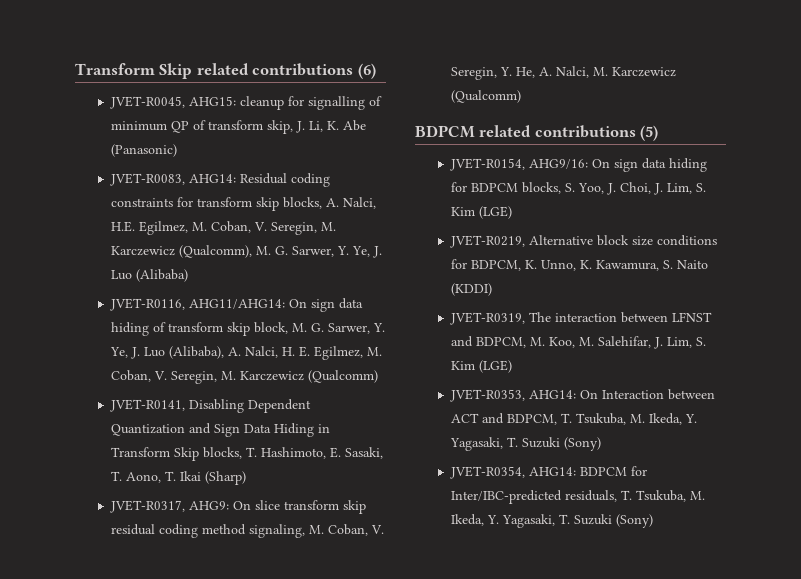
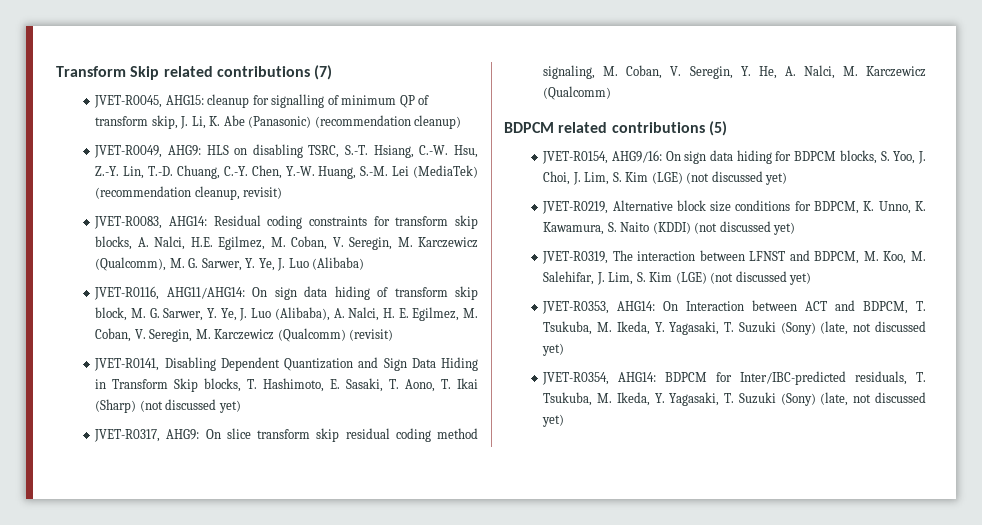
[357,63,376,79] (6) -> [314,65,333,80] (7)
(177, 150) none -> [314,115,462,129] [94,144,478,158] [95,165,479,179] [95,186,283,200] (recommendation cleanup) // JVET-R0049, AHG9: HLS on disabling TSRC, S.-T. Hsiang, C.-W. Hsu, Z.-Y. Lin, T.-D. Chuang, C.-Y. Chen, Y.-W. Huang, S.-M. Lei (MediaTek) (recommendation cleanup, revisit)
(378, 376) none -> [349,329,394,341] (revisit)
(246, 478) none -> [139,399,241,413] (not discussed yet)
(512, 212) none -> [686,171,788,185] (not discussed yet)
(492, 289) none -> [694,221,796,235] (not discussed yet)
(512, 366) none -> [710,271,812,285] (not discussed yet)
(601, 444) none -> [820,321,926,335] [542,343,565,356] (late, not discussed yet)
(653, 521) none -> [820,392,926,406] [542,414,565,427] (late, not discussed yet)

